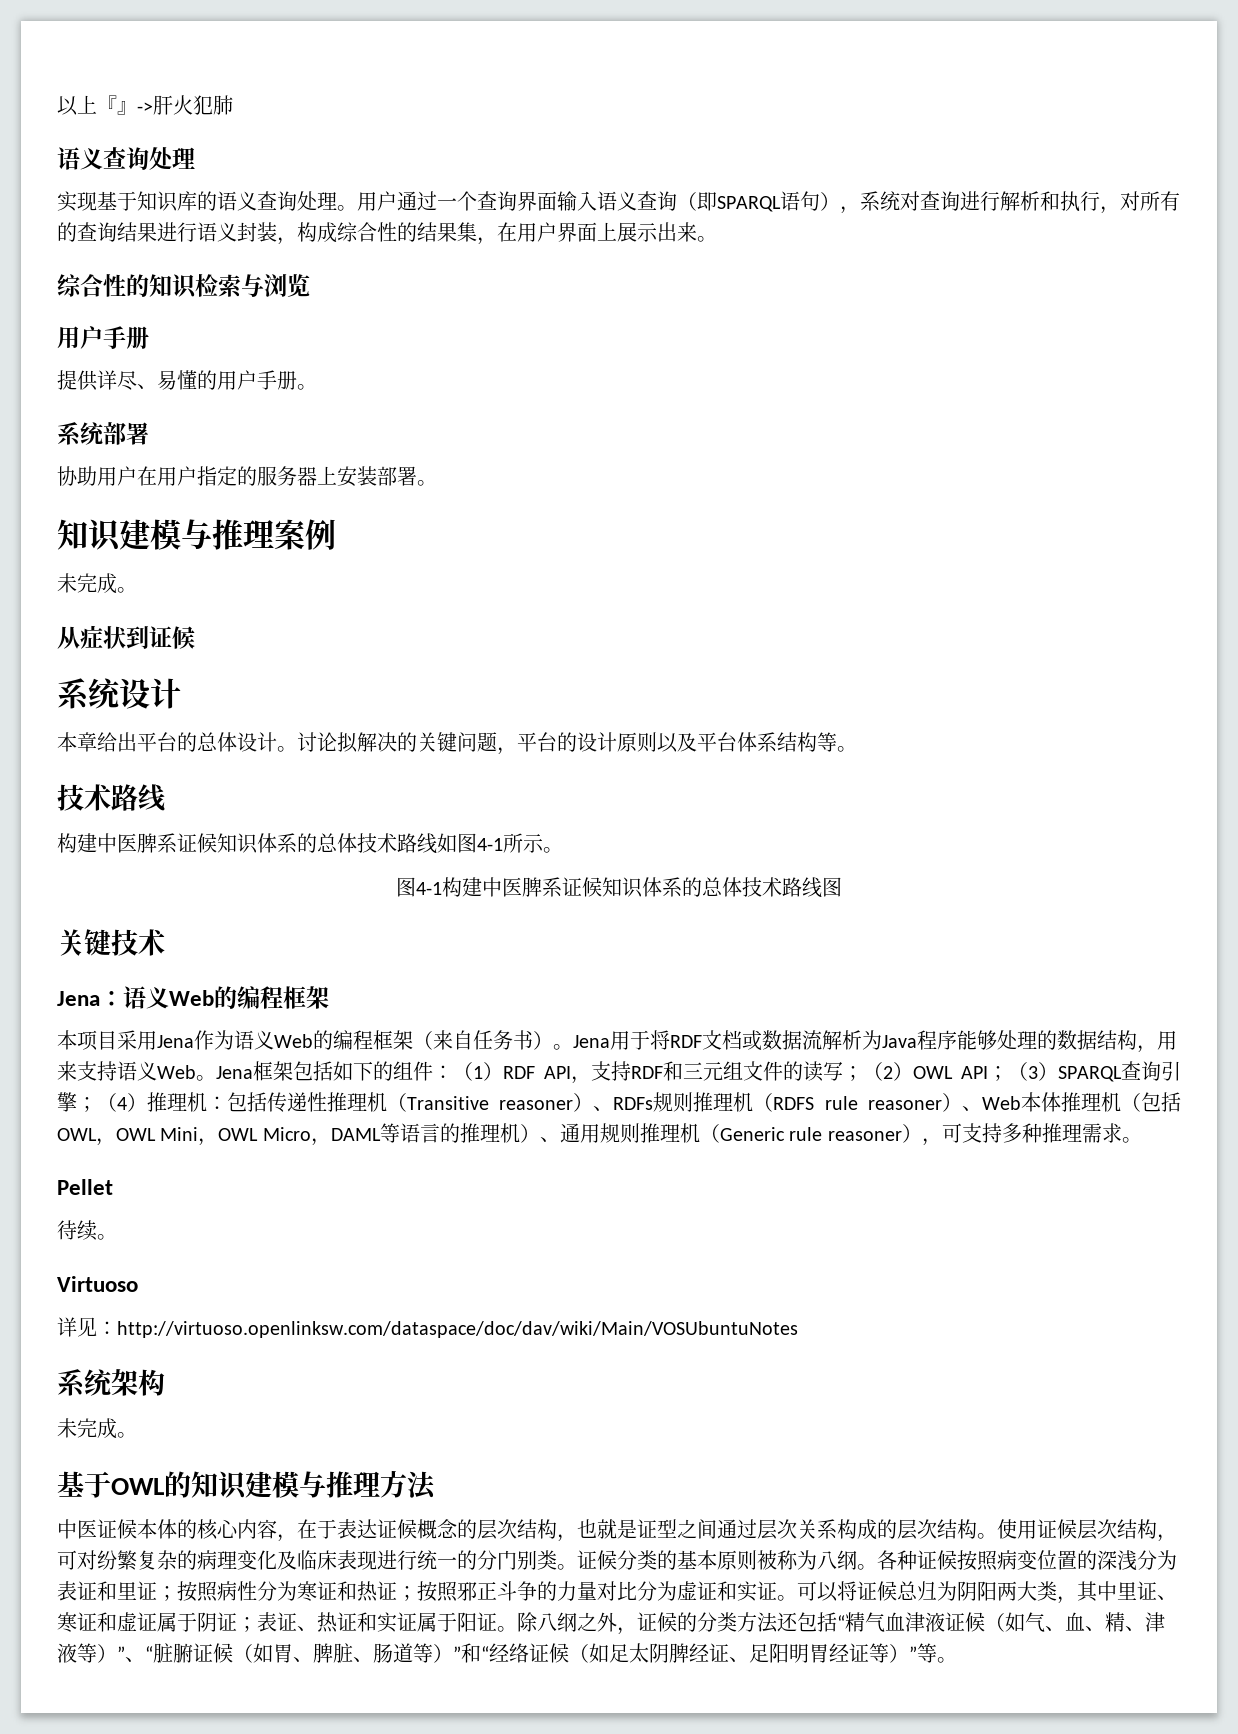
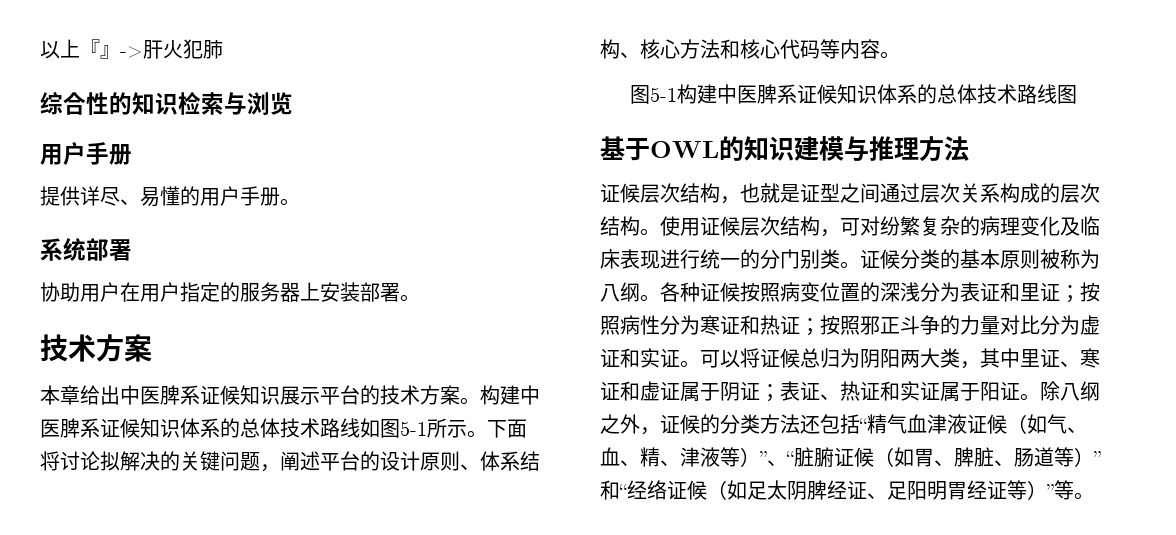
[57,147,195,170] [57,191,1180,214] [57,222,717,245] // 语义查询处理 // 实现基于知识库的语义查询处理。用户通过一个查询界面输入语义查询（即SPARQL语句），系统对查询进行解析和执行，对所有的查询结果进行语义封装，构成综合性的结果集，在用户界面上展示出来。 -> (223, 49) none
[57,519,336,552] [57,573,137,594] [57,625,195,649] [57,678,181,710] [57,732,857,755] [57,784,165,812] 知识建模与推理案例 // 未完成。 // 从症状到证候 // 系统设计 // 本章给出平台的总体设计。讨论拟解决的关键问题，平台的设计原则以及平台体系结构等。 // 技术路线 // -> [40,334,152,362] [40,385,480,405] 技术方案 // 本章给出中医脾系证候知识展示平台的技术方案。
[477,838,503,851] 4-1 -> [400,421,427,436] 5-1
[396,877,442,897] // 图4-1 -> [487,419,527,438] [40,451,540,472] [600,39,900,59] [629,85,677,104] 下面将讨论拟解决的关键问题，阐述平台的设计原则、体系结构、核心方法和核心代码等内容。 // 图5-1
[57,929,165,956] [57,986,329,1009] [57,1030,1177,1053] [57,1061,1181,1084] [57,1092,1181,1112] [57,1123,1142,1146] [57,1179,113,1195] [57,1220,117,1241] [57,1276,138,1292] [57,1317,798,1338] [57,1369,165,1397] [57,1418,137,1439] // 关键技术 // Jena：语义Web的编程框架 // 本项目采用Jena作为语义Web的编程框架（来自任务书）。Jena用于将RDF文档或数据流解析为Java程序能够处理的数据结构，用来支持语义Web。Jena框架包括如下的组件：（1）RDF API，支持RDF和三元组文件的读写；（2）OWL API；（3）SPARQL查询引擎；（4）推理机：包括传递性推理机（Transitive reasoner）、RDFs规则推理机（RDFS rule reasoner）、Web本体推理机（包括OWL，OWL Mini，OWL Micro，DAML等语言的推理机）、通用规则推理机（Generic rule reasoner），可支持多种推理需求。 // Pellet // 待续。 // Virtuoso // 详见：http://virtuoso.openlinksw.com/dataspace/doc/dav/wiki/Main/VOSUbuntuNotes // 系统架构 // 未完成。 -> (1077, 94) none
[57,1519,477,1542] 中医证候本体的核心内容，在于表达证候概念的 -> [600,183,640,203] 证候

